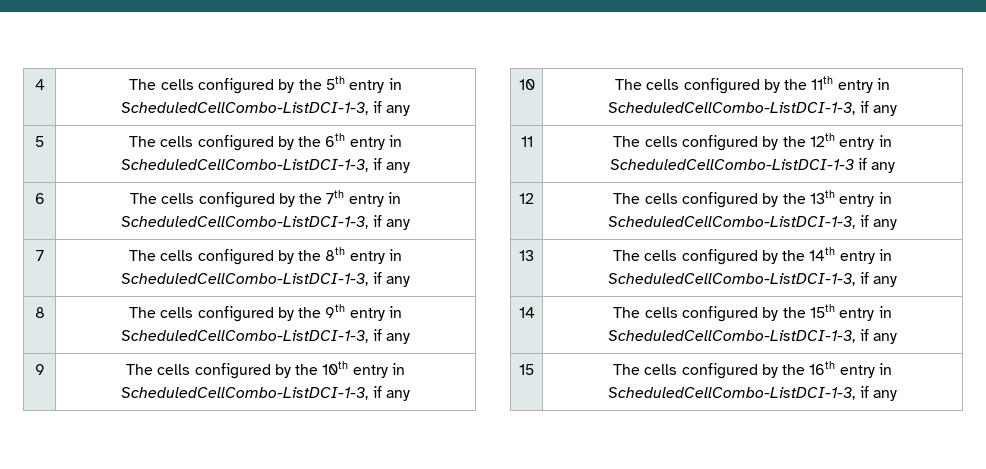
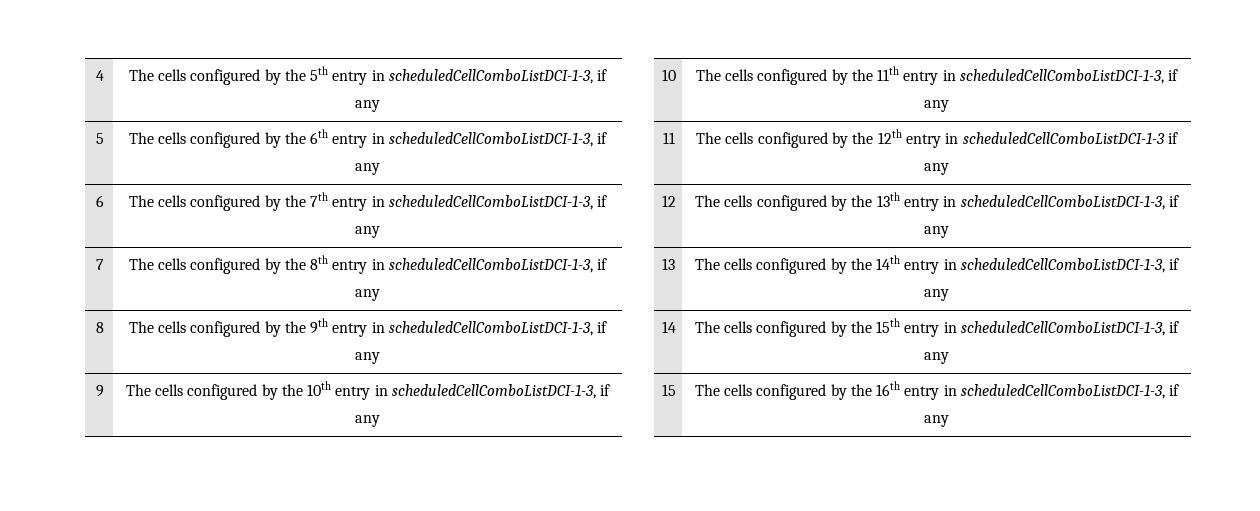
[121,102,369,115] ScheduledCellCombo-ListDCI-1-3, -> [389,69,594,84] scheduledCellComboListDCI-1-3,
[121,159,369,172] ScheduledCellCombo-ListDCI-1-3, -> [389,132,594,147] scheduledCellComboListDCI-1-3,
[121,216,369,229] ScheduledCellCombo-ListDCI-1-3, -> [389,195,594,210] scheduledCellComboListDCI-1-3,
[121,273,369,286] ScheduledCellCombo-ListDCI-1-3, -> [389,258,594,273] scheduledCellComboListDCI-1-3,
[121,330,369,343] ScheduledCellCombo-ListDCI-1-3, -> [389,321,594,336] scheduledCellComboListDCI-1-3,
[121,387,369,400] ScheduledCellCombo-ListDCI-1-3, -> [392,384,597,399] scheduledCellComboListDCI-1-3,
[608,102,856,115] ScheduledCellCombo-ListDCI-1-3, -> [960,69,1165,84] scheduledCellComboListDCI-1-3,
[609,159,854,170] ScheduledCellCombo-ListDCI-1-3 -> [962,132,1165,144] scheduledCellComboListDCI-1-3
[608,216,856,229] ScheduledCellCombo-ListDCI-1-3, -> [960,195,1165,210] scheduledCellComboListDCI-1-3,
[608,273,856,286] ScheduledCellCombo-ListDCI-1-3, -> [961,258,1166,273] scheduledCellComboListDCI-1-3,
[608,330,856,343] ScheduledCellCombo-ListDCI-1-3, -> [961,321,1166,336] scheduledCellComboListDCI-1-3,
[608,387,856,400] ScheduledCellCombo-ListDCI-1-3, -> [961,384,1166,399] scheduledCellComboListDCI-1-3,

